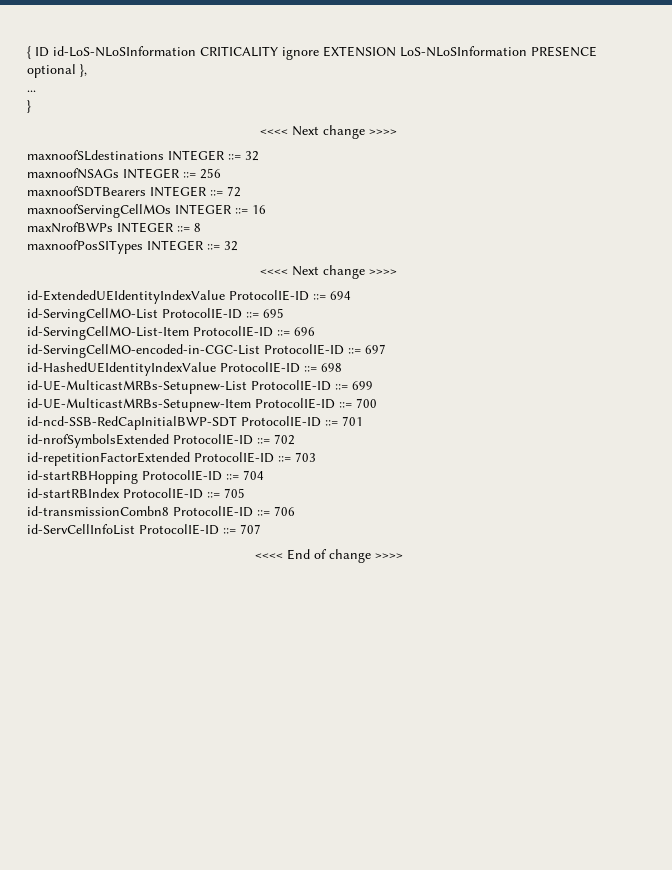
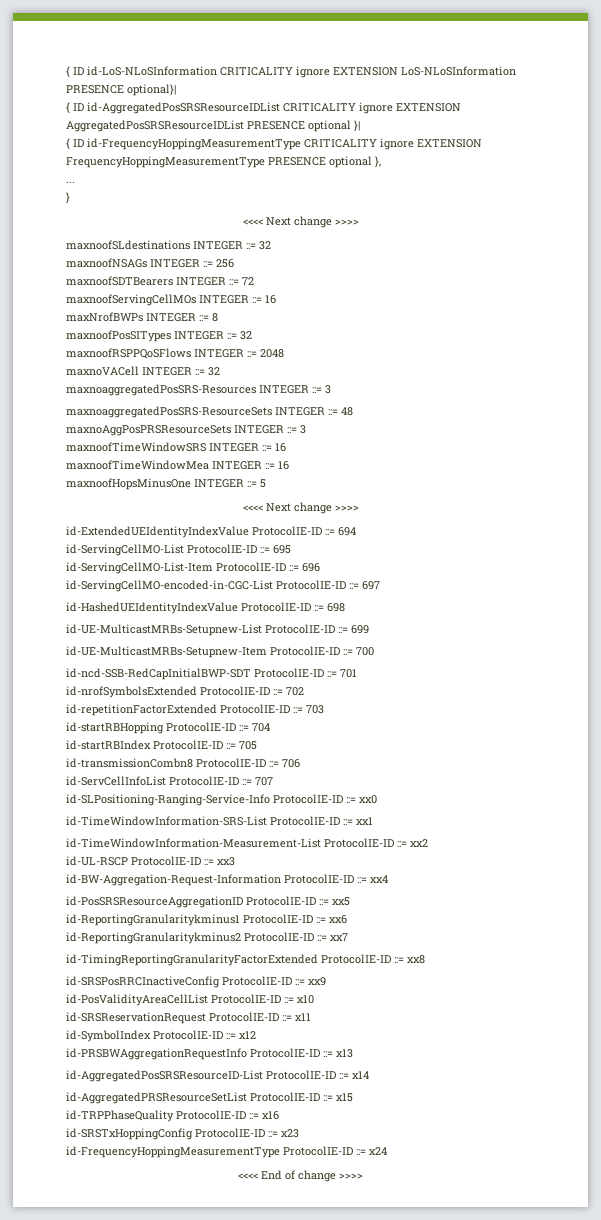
(597, 51) none -> [127,84,176,96] [66,102,461,114] [66,120,360,132] [66,138,482,150] [66,156,326,168] optional}| // { ID id-AggregatedPosSRSResourceIDList CRITICALITY ignore EXTENSION AggregatedPosSRSResourceIDList PRESENCE optional }| // { ID id-FrequencyHoppingMeasurementType CRITICALITY ignore EXTENSION FrequencyHoppingMeasurementType PRESENCE
(238, 246) none -> [66,348,284,359] [66,366,220,376] [66,384,331,396] [66,406,353,418] [66,425,306,436] [66,442,286,452] [66,460,289,470] [66,478,266,490] // maxnoofRSPPQoSFlows INTEGER ::= 2048 // maxnoVACell INTEGER ::= 32 // maxnoaggregatedPosSRS-Resources INTEGER ::= 3 // maxnoaggregatedPosSRS-ResourceSets INTEGER ::= 48 // maxnoAggPosPRSResourceSets INTEGER ::= 3 // maxnoofTimeWindowSRS INTEGER ::= 16 // maxnoofTimeWindowMea INTEGER ::= 16 // maxnoofHopsMinusOne INTEGER ::= 5
(261, 529) none -> [66,794,377,806] [66,816,373,826] [66,838,428,848] [66,856,235,866] [66,874,388,886] [66,896,350,908] [66,914,347,926] [66,932,348,944] [66,954,425,966] [66,976,326,988] [66,994,314,1006] [66,1012,311,1024] [66,1030,256,1042] [66,1048,353,1060] [66,1070,369,1082] [66,1092,353,1104] [66,1110,279,1122] [66,1128,299,1140] [66,1146,387,1158] // id-SLPositioning-Ranging-Service-Info ProtocolIE-ID ::= xx0 // id-TimeWindowInformation-SRS-List ProtocolIE-ID ::= xx1 // id-TimeWindowInformation-Measurement-List ProtocolIE-ID ::= xx2 // id-UL-RSCP ProtocolIE-ID ::= xx3 // id-BW-Aggregation-Request-Information ProtocolIE-ID ::= xx4 // id-PosSRSResourceAggregationID ProtocolIE-ID ::= xx5 // id-ReportingGranularitykminus1 ProtocolIE-ID ::= xx6 // id-ReportingGranularitykminus2 ProtocolIE-ID ::= xx7 // id-TimingReportingGranularityFactorExtended ProtocolIE-ID ::= xx8 // id-SRSPosRRCInactiveConfig ProtocolIE-ID ::= xx9 // id-PosValidityAreaCellList ProtocolIE-ID ::= x10 // id-SRSReservationRequest ProtocolIE-ID ::= x11 // id-SymbolIndex ProtocolIE-ID ::= x12 // id-PRSBWAggregationRequestInfo ProtocolIE-ID ::= x13 // id-AggregatedPosSRSResourceID-List ProtocolIE-ID ::= x14 // id-AggregatedPRSResourceSetList ProtocolIE-ID ::= x15 // id-TRPPhaseQuality ProtocolIE-ID ::= x16 // id-SRSTxHoppingConfig ProtocolIE-ID ::= x23 // id-FrequencyHoppingMeasurementType ProtocolIE-ID ::= x24

